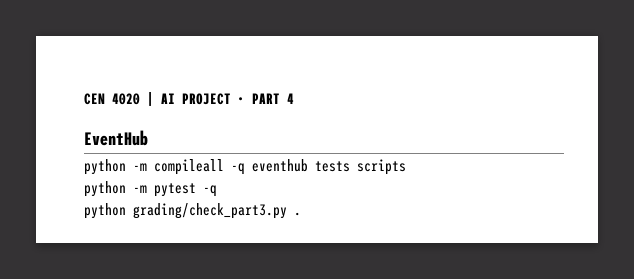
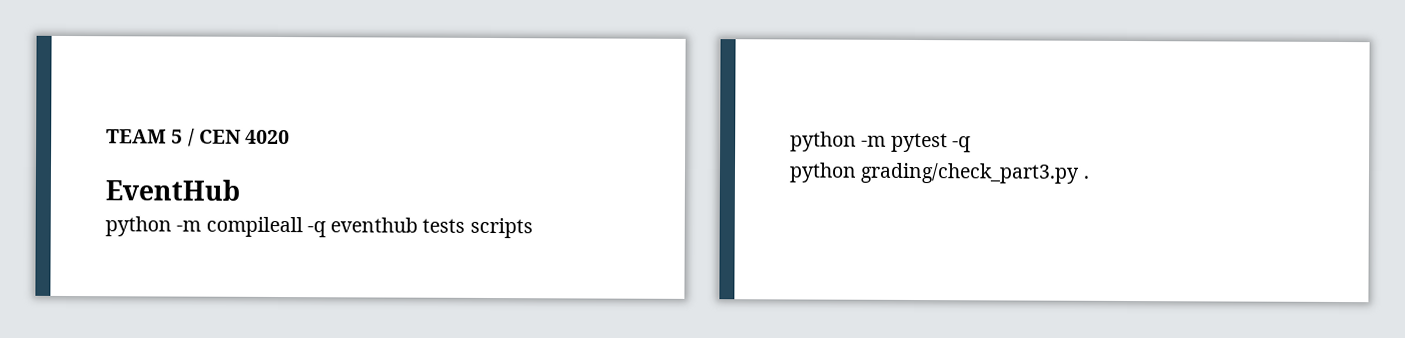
(84, 99) none -> [106,128,195,147] TEAM 5 /
[147,92,294,106] | AI PROJECT · PART 4 -> (291, 137) none

